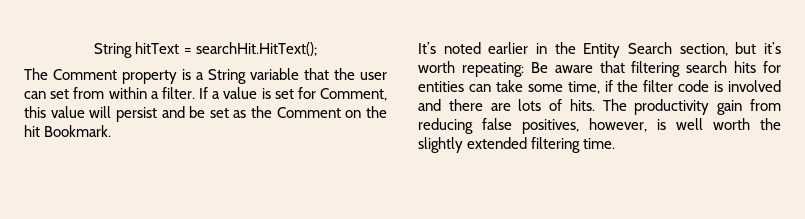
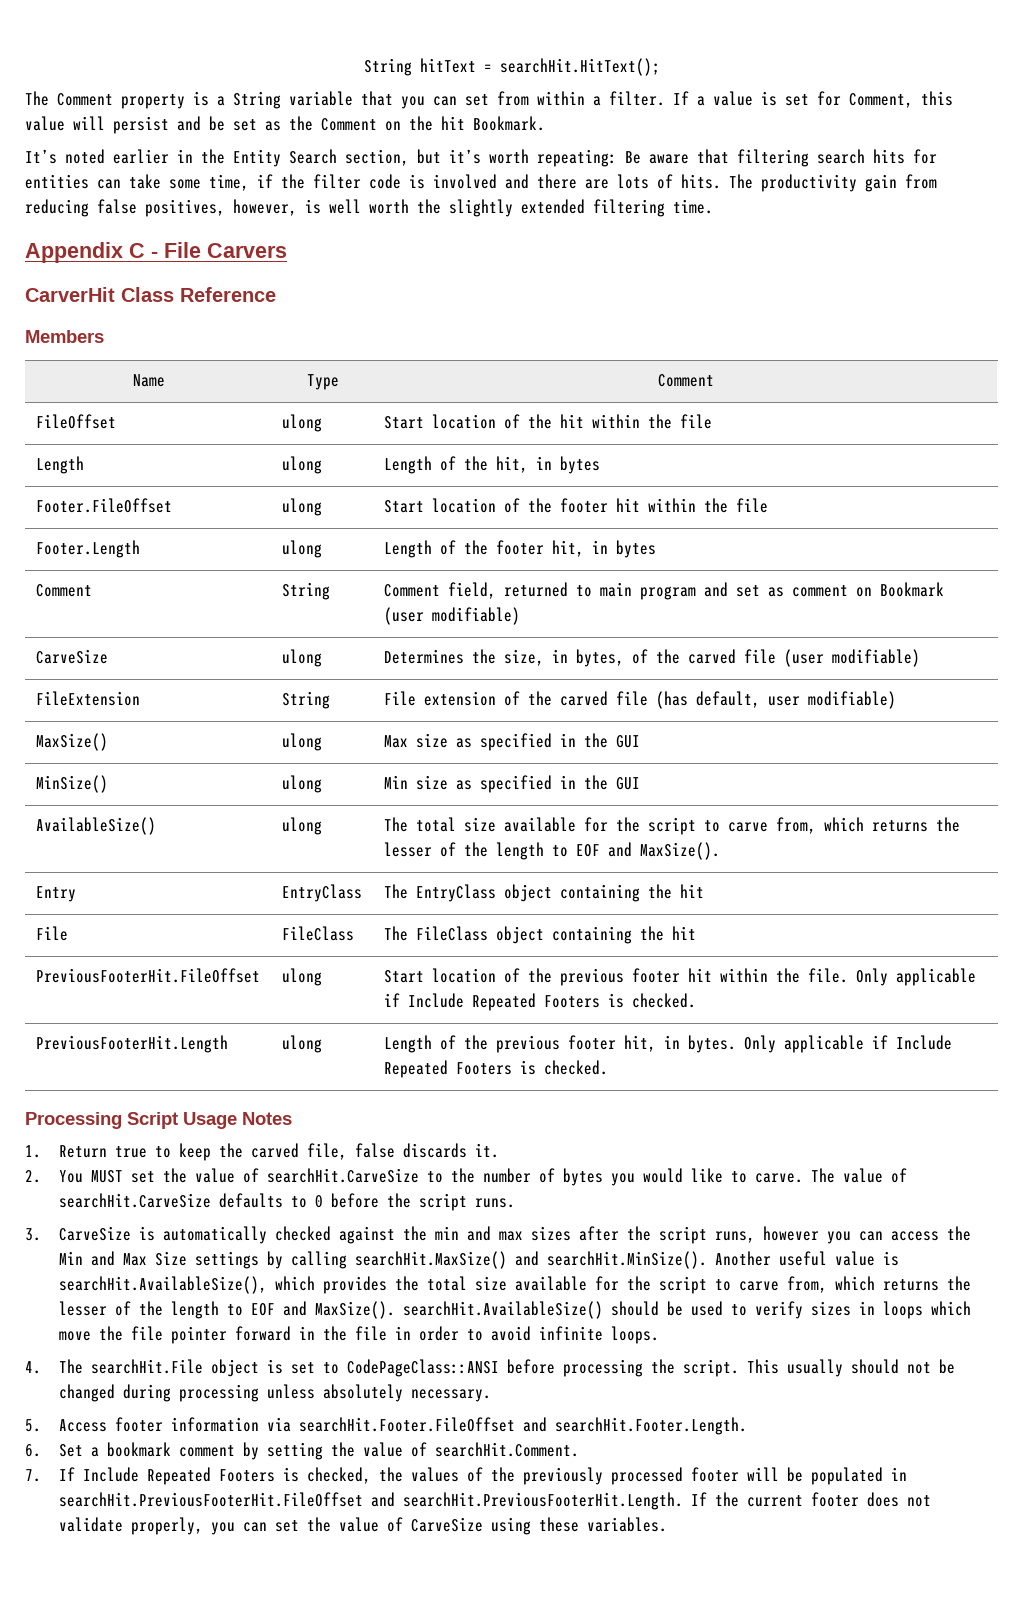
[334,68,387,80] the user -> [401,96,425,109] you
(616, 143) none -> [25,242,287,263] [25,287,276,302] [25,330,104,343] [132,374,165,387] [306,374,339,390] [657,374,714,387] [35,414,116,429] [281,414,322,432] [383,414,712,429] [35,456,84,474] [281,456,322,474] [383,456,600,474] [35,498,172,513] [281,498,322,516] [383,498,768,513] [35,540,140,558] [281,540,322,558] [383,540,656,558] [35,584,92,597] [281,582,330,600] [383,582,944,600] [383,607,520,625] [35,649,108,664] [281,649,322,667] [383,649,920,667] [35,691,140,706] [281,691,330,709] [383,691,896,709] [35,733,108,751] [281,733,322,751] [383,733,640,751] [35,775,108,793] [281,775,322,793] [383,775,640,793] [35,817,156,835] [281,817,322,835] [383,817,960,835] [383,842,720,860] [35,886,76,902] [281,884,362,902] [383,884,704,902] [35,926,68,941] [281,926,354,941] [383,926,696,944] [35,968,260,983] [281,968,322,986] [383,968,976,986] [383,993,696,1011] [35,1035,228,1053] [281,1035,322,1053] [383,1035,952,1053] [383,1060,608,1078] [25,1112,292,1129] [25,1143,499,1161] [25,1168,907,1186] [58,1193,515,1211] [25,1226,971,1244] [58,1251,899,1269] [58,1276,971,1294] [58,1301,971,1319] [58,1326,659,1344] [25,1359,955,1377] [58,1384,491,1402] [25,1417,747,1435] [25,1442,579,1460] [25,1467,907,1485] [58,1492,931,1510] [58,1517,667,1535] // Appendix C - File Carvers // CarverHit Class Reference // Members // Name | Type | Comment // FileOffset | ulong | Start location of the hit within the file // Length | ulong | Length of the hit, in bytes // Footer.FileOffset | ulong | Start location of the footer hit within the file // Footer.Length | ulong | Length of the footer hit, in bytes // Comment | String | Comment field, returned to main program and set as comment on Bookmark (user modifiable) // CarveSize | ulong | Determines the size, in bytes, of the carved file (user modifiable) // FileExtension | String | File extension of the carved file (has default, user modifiable) // MaxSize() | ulong | Max size as specified in the GUI // MinSize() | ulong | Min size as specified in the GUI // AvailableSize() | ulong | The total size available for the script to carve from, which returns the lesser of the length to EOF and MaxSize(). // Entry | EntryClass | The EntryClass object containing the hit // File | FileClass | The FileClass object containing the hit // PreviousFooterHit.FileOffset | ulong | Start location of the previous footer hit within the file. Only applicable if Include Repeated Footers is checked. // PreviousFooterHit.Length | ulong | Length of the previous footer hit, in bytes. Only applicable if Include Repeated Footers is checked. // Processing Script Usage Notes // 1. Return true to keep the carved file, false discards it. // 2. You MUST set the value of searchHit.CarveSize to the number of bytes you would like to carve. The value of searchHit.CarveSize defaults to 0 before the script runs. // 3. CarveSize is automatically checked against the min and max sizes after the script runs, however you can access the Min and Max Size settings by calling searchHit.MaxSize() and searchHit.MinSize(). Another useful value is searchHit.AvailableSize(), which provides the total size available for the script to carve from, which returns the lesser of the length to EOF and MaxSize(). searchHit.AvailableSize() should be used to verify sizes in loops which move the file pointer forward in the file in order to avoid infinite loops. // 4. The searchHit.File object is set to CodePageClass::ANSI before processing the script. This usually should not be changed during processing unless absolutely necessary. // 5. Access footer information via searchHit.Footer.FileOffset and searchHit.Footer.Length. // 6. Set a bookmark comment by setting the value of searchHit.Comment. // 7. If Include Repeated Footers is checked, the values of the previously processed footer will be populated in searchHit.PreviousFooterHit.FileOffset and searchHit.PreviousFooterHit.Length. If the current footer does not validate properly, you can set the value of CarveSize using these variables.

